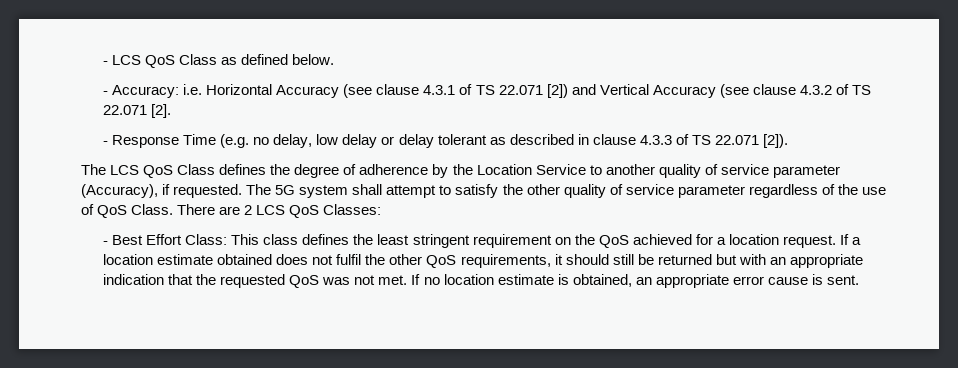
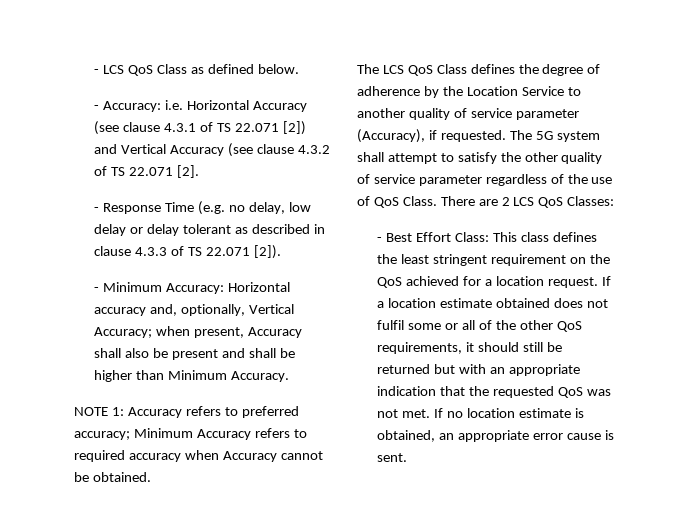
(789, 141) none -> [94,282,290,294] [94,304,294,316] [94,326,302,338] [94,348,295,360] [94,370,289,382] [74,406,299,418] [74,428,307,440] [74,450,323,462] [74,472,151,482] // - Minimum Accuracy: Horizontal accuracy and, optionally, Vertical Accuracy; when present, Accuracy shall also be present and shall be higher than Minimum Accuracy. // NOTE 1: Accuracy refers to preferred accuracy; Minimum Accuracy refers to required accuracy when Accuracy cannot be obtained.
(362, 259) none -> [408,320,492,330] some or all of

